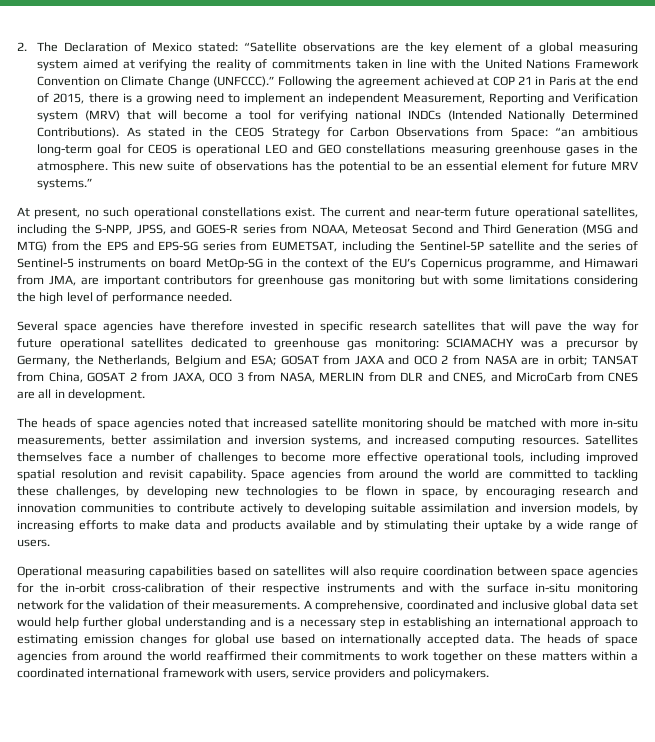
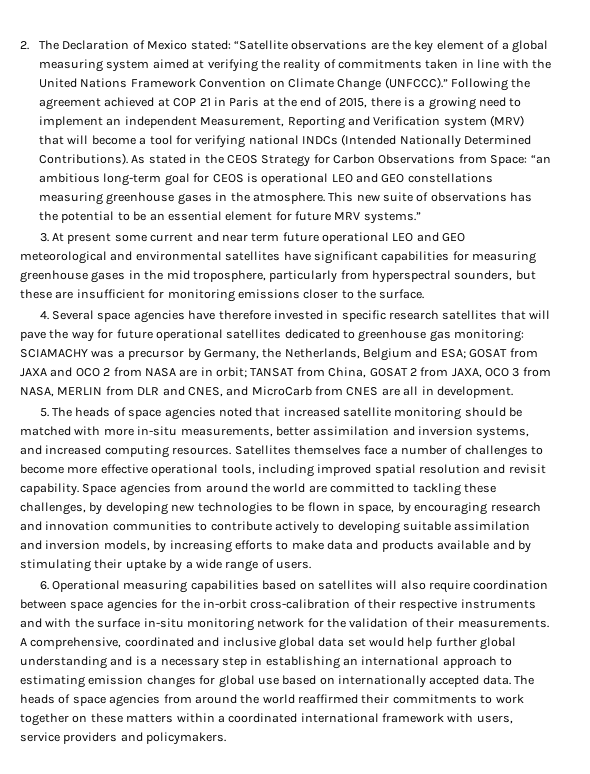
[17,207,638,219] [17,224,639,236] [17,241,638,253] [17,258,639,270] [17,275,639,287] [17,292,232,304] At present, no such operational constellations exist. The current and near-term future operational satellites, including the S-NPP, JPSS, and GOES-R series from NOAA, Meteosat Second and Third Generation (MSG and MTG) from the EPS and EPS-SG series from EUMETSAT, including the Sentinel-5P satellite and the series of Sentinel-5 instruments on board MetOp-SG in the context of the EU’s Copernicus programme, and Himawari from JMA, are important contributors for greenhouse gas monitoring but with some limitations considering the high level of performance needed. // -> [39,232,466,244] [20,251,536,264] [20,270,536,283] [20,289,425,302] [39,311,49,320] 3. At present some current and near term future operational LEO and GEO meteorological and environmental satellites have significant capabilities for measuring greenhouse gases in the mid troposphere, particularly from hyperspectral sounders, but these are insufficient for monitoring emissions closer to the surface. // 4.
(146, 395) none -> [39,408,49,417] 5.
(50, 543) none -> [39,581,49,590] 6.

